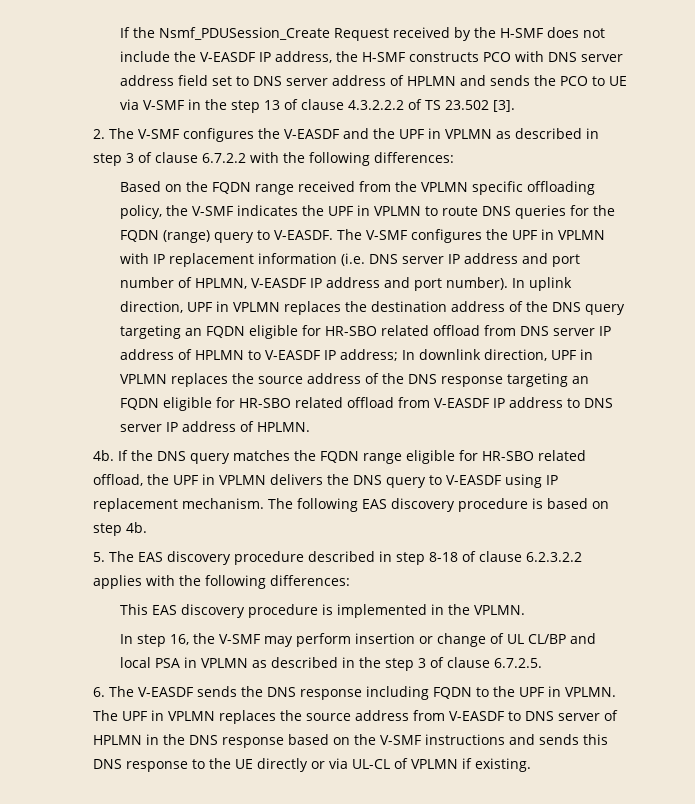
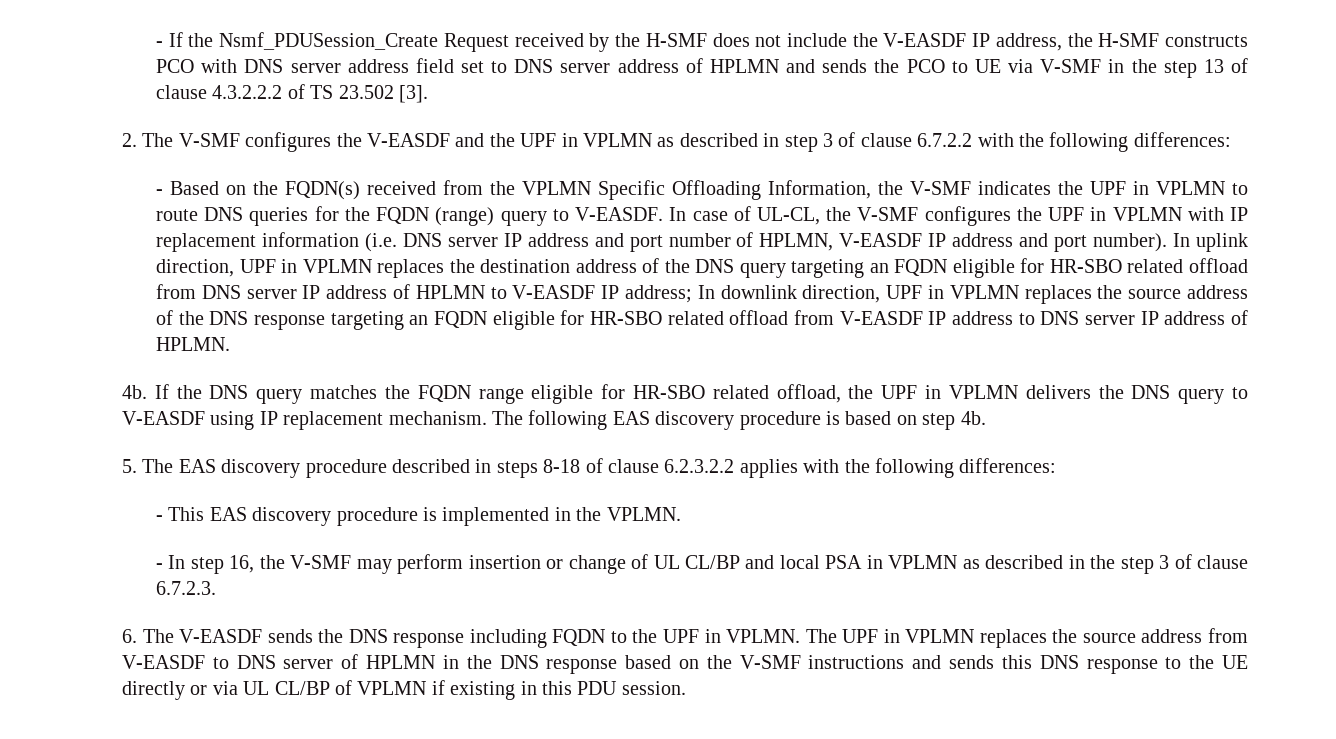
(119, 32) none -> [156,41,164,47] -
(454, 157) none -> [156,189,164,195] -
[211,182,294,195] FQDN range -> [285,181,361,200] FQDN(s)
[471,181,595,195] [119,205,162,219] specific offloading policy, -> [598,180,872,200] Specific Offloading Information,
[336,229,362,240] The -> [669,206,852,225] In case of UL-CL, the
[395,552,425,565] step -> [496,461,538,478] steps
(350, 580) none -> [156,515,164,521] -
(525, 610) none -> [156,563,164,569] -
[493,658,542,668] 6.7.2.5. -> [156,581,217,595] 6.7.2.3.
[351,759,390,769] UL-CL -> [243,681,330,695] UL CL/BP
[474,758,531,772] existing. -> [450,681,686,700] existing in this PDU session.

